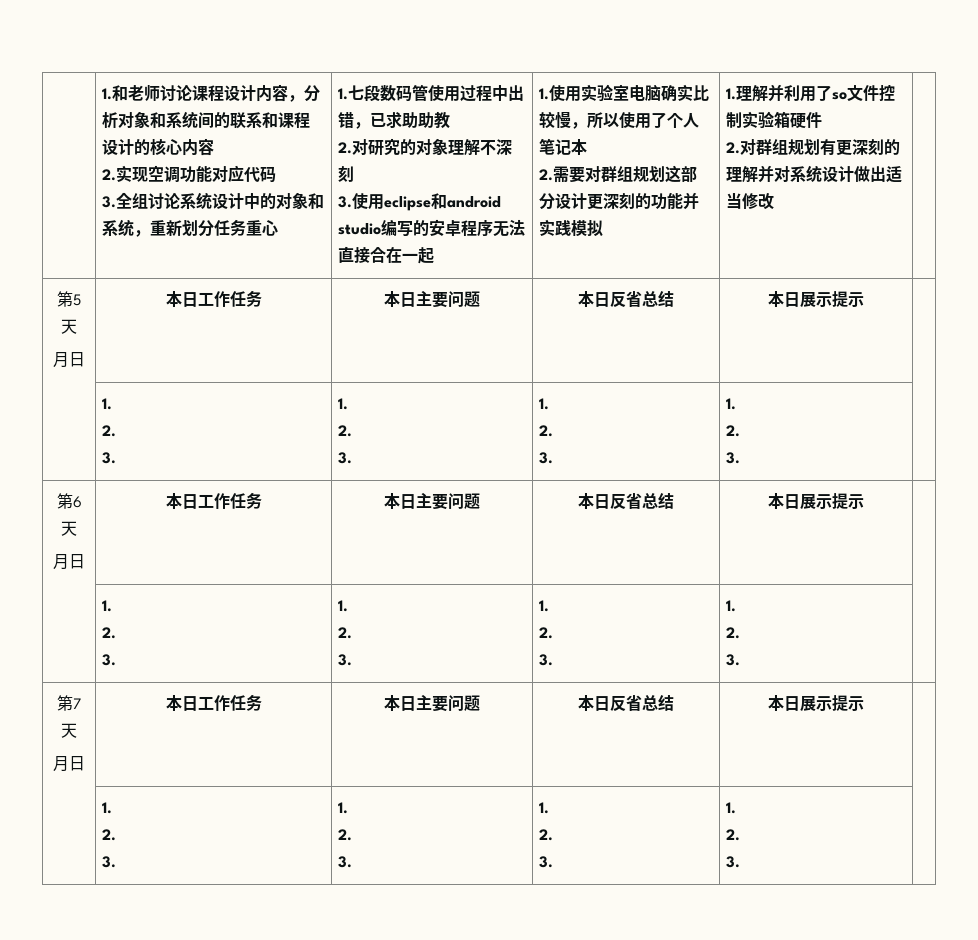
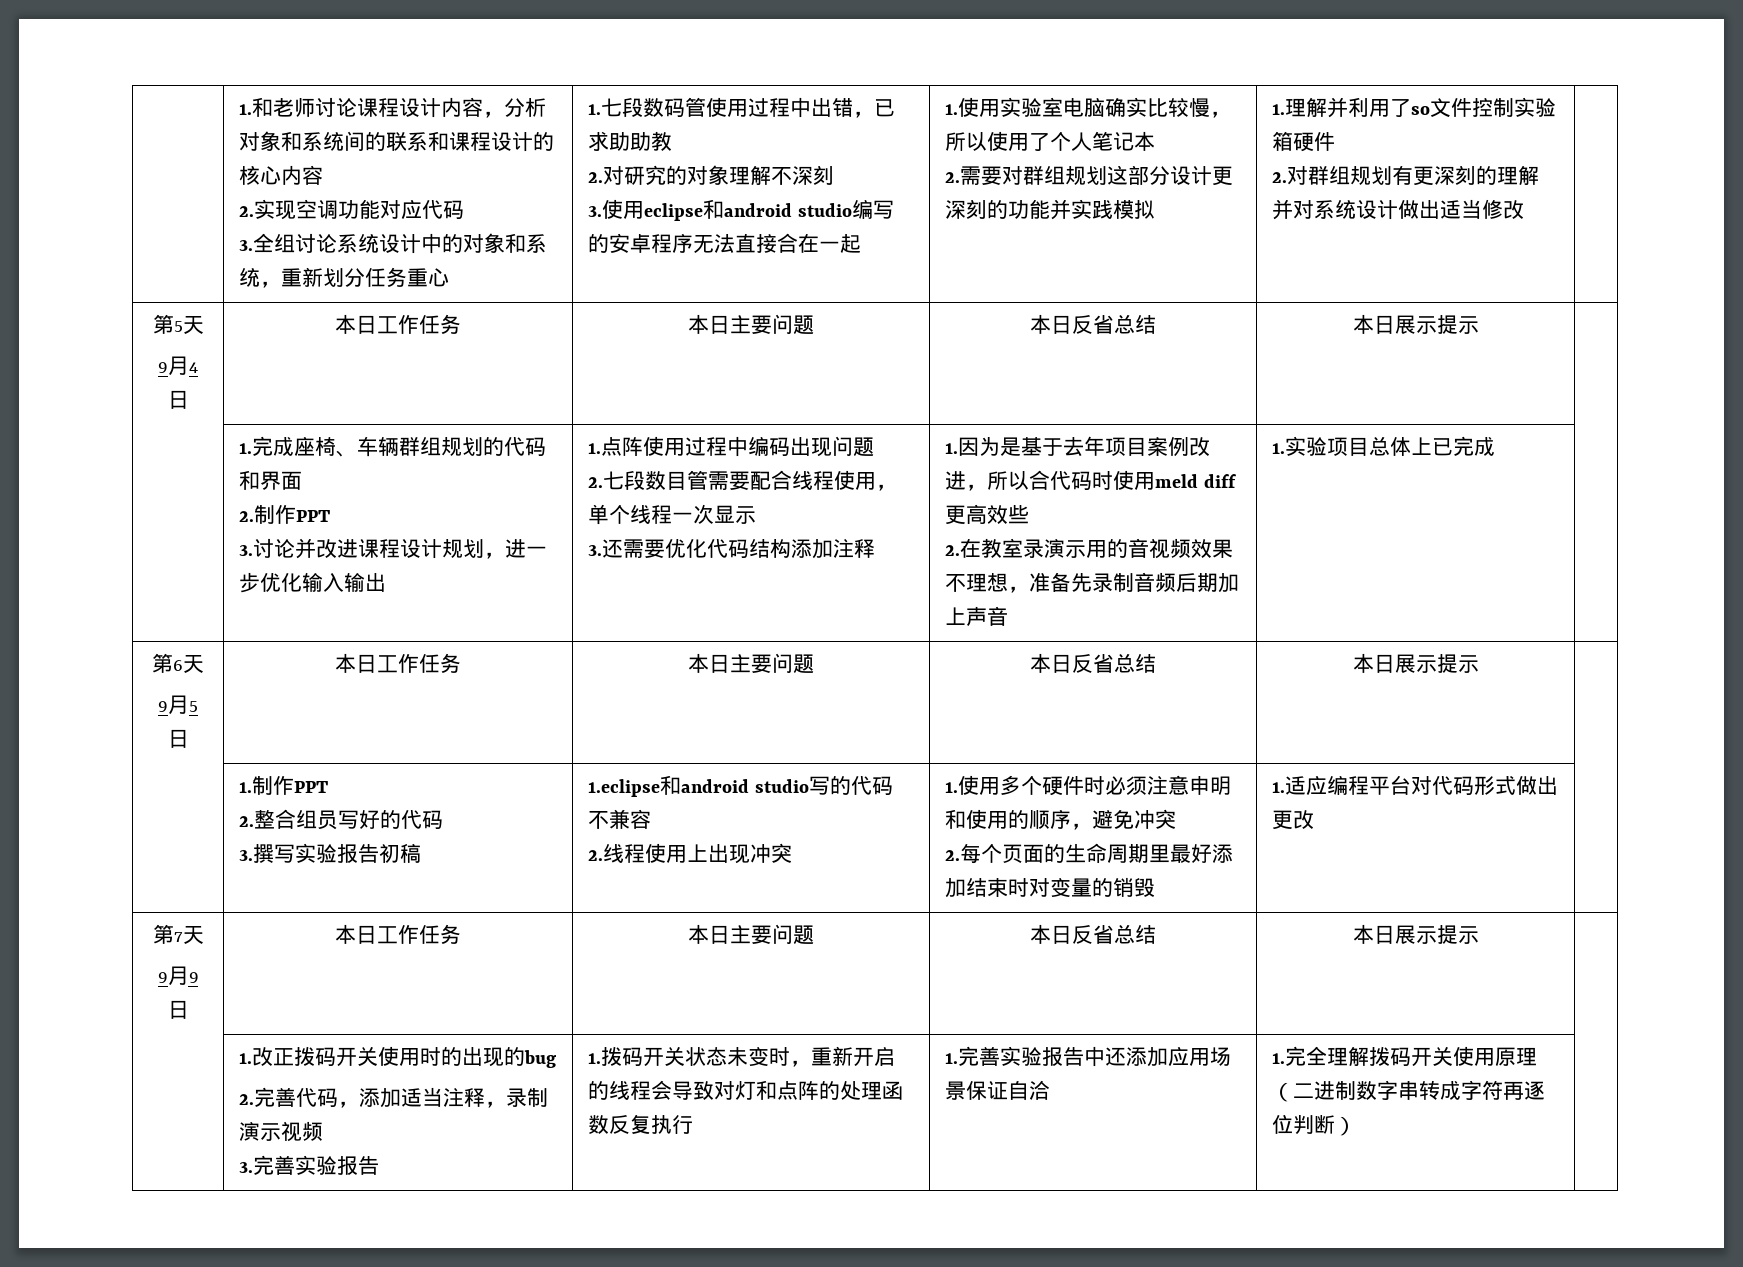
[53,352,69,368] 月 -> [158,356,198,375] 9月4
[102,425,117,437] [102,452,117,464] [338,398,349,410] [338,425,353,437] [338,452,353,464] [539,398,550,410] [539,425,554,437] [539,452,554,464] [726,398,737,410] [726,425,741,437] [726,452,741,464] // 2. // 3. | 1. // 2. // 3. | 1. // 2. // 3. | 1. // 2. // 3. -> [252,436,547,457] [239,470,303,490] [239,505,331,524] [239,538,548,559] [239,572,387,593] [588,436,875,457] [588,470,898,491] [588,504,757,525] [588,539,876,559] [945,436,1211,457] [945,470,1237,491] [945,504,1030,525] [945,538,1234,559] [945,572,1240,593] [945,606,1009,627] [1272,436,1496,456] 完成座椅、车辆群组规划的代码和界面 // 2.制作PPT // 3.讨论并改进课程设计规划，进一步优化输入输出 | 1.点阵使用过程中编码出现问题 // 2.七段数目管需要配合线程使用，单个线程一次显示 // 3.还需要优化代码结构添加注释 | 1.因为是基于去年项目案例改进，所以合代码时使用meld diff更高效些 // 2.在教室录演示用的音视频效果不理想，准备先录制音频后期加上声音 | 1.实验项目总体上已完成
[53,554,69,570] 月 -> [158,695,198,714] 9月5
[102,627,117,639] [102,654,117,666] [338,600,349,612] [338,627,353,639] [338,654,353,666] [539,600,550,612] [539,627,554,639] [539,654,554,666] [726,600,737,612] [726,627,741,639] [726,654,741,666] // 2. // 3. | 1. // 2. // 3. | 1. // 2. // 3. | 1. // 2. // 3. -> [252,776,329,795] [239,809,444,830] [239,843,422,864] [588,775,893,797] [588,809,652,829] [588,843,793,864] [945,775,1232,796] [945,809,1177,830] [945,843,1234,864] [945,877,1156,898] [1272,775,1559,795] [1272,810,1315,830] 制作PPT // 2.整合组员写好的代码 // 3.撰写实验报告初稿 | 1.eclipse和android studio写的代码不兼容 // 2.线程使用上出现冲突 | 1.使用多个硬件时必须注意申明和使用的顺序，避免冲突 // 2.每个页面的生命周期里最好添加结束时对变量的销毁 | 1.适应编程平台对代码形式做出更改
[53,756,69,772] 月 -> [157,966,199,985] 9月9
[102,829,117,841] [102,856,117,868] [338,802,349,814] [338,829,353,841] [338,856,353,868] [539,802,550,814] [539,829,554,841] [539,856,554,868] [726,802,737,814] [726,829,741,841] [726,856,741,868] // 2. // 3. | 1. // 2. // 3. | 1. // 2. // 3. | 1. // 2. // 3. -> [252,1046,557,1068] [239,1087,549,1108] [239,1121,324,1142] [239,1155,380,1176] [588,1046,896,1067] [588,1080,904,1100] [588,1114,694,1134] [945,1046,1232,1067] [945,1080,1051,1100] [1272,1046,1538,1067] [1272,1080,1546,1102] [1272,1114,1357,1136] 改正拨码开关使用时的出现的bug // 2.完善代码，添加适当注释，录制演示视频 // 3.完善实验报告 | 1.拨码开关状态未变时，重新开启的线程会导致对灯和点阵的处理函数反复执行 | 1.完善实验报告中还添加应用场景保证自洽 | 1.完全理解拨码开关使用原理（二进制数字串转成字符再逐位判断）

